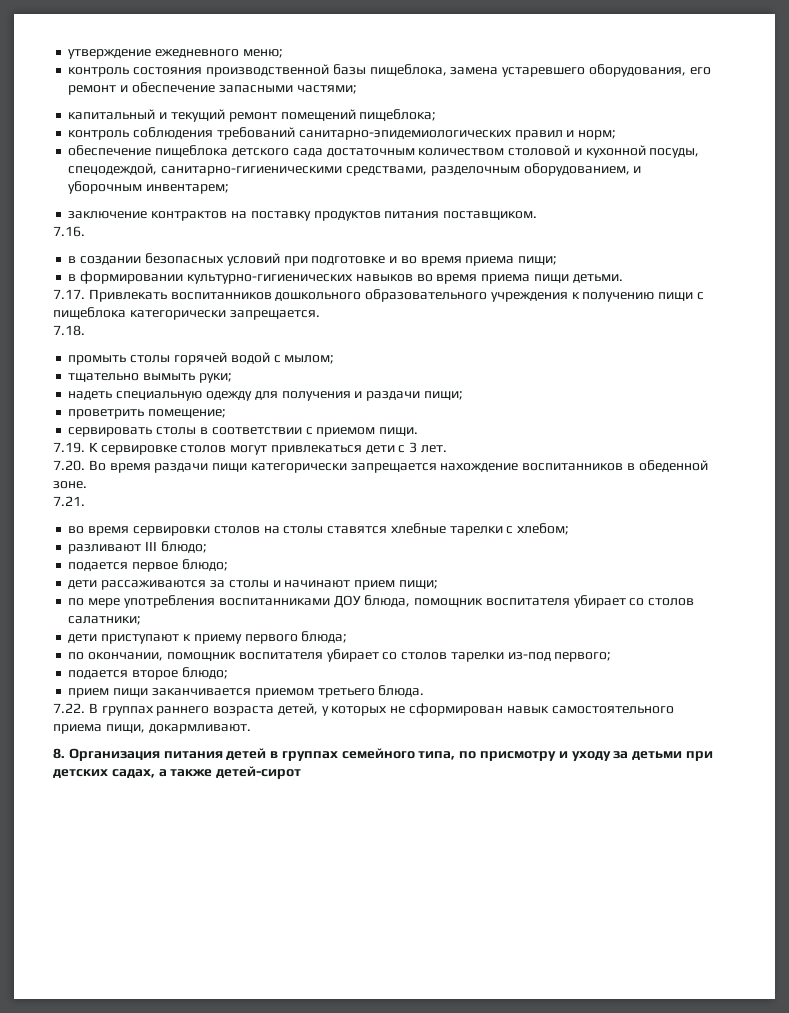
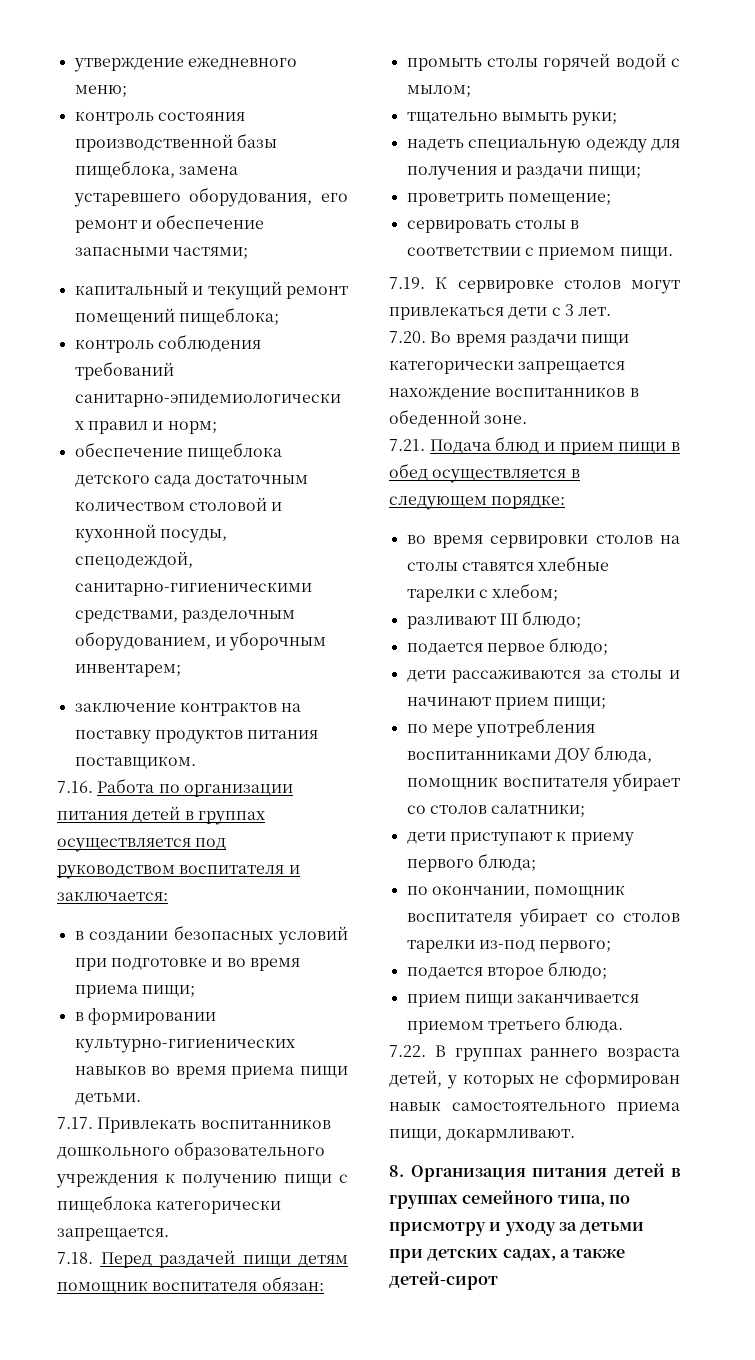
(85, 231) none -> [97,778,293,797] [57,806,265,825] [57,838,227,852] [57,864,300,879] [57,891,168,901] Работа по организации питания детей в группах осуществляется под руководством воспитателя и заключается:
(85, 330) none -> [100,1250,348,1268] [57,1276,324,1294] Перед раздачей пищи детям помощник воспитателя обязан:
(85, 501) none -> [429,436,680,455] [389,463,580,483] [389,495,566,510] Подача блюд и прием пищи в обед осуществляется в следующем порядке:

